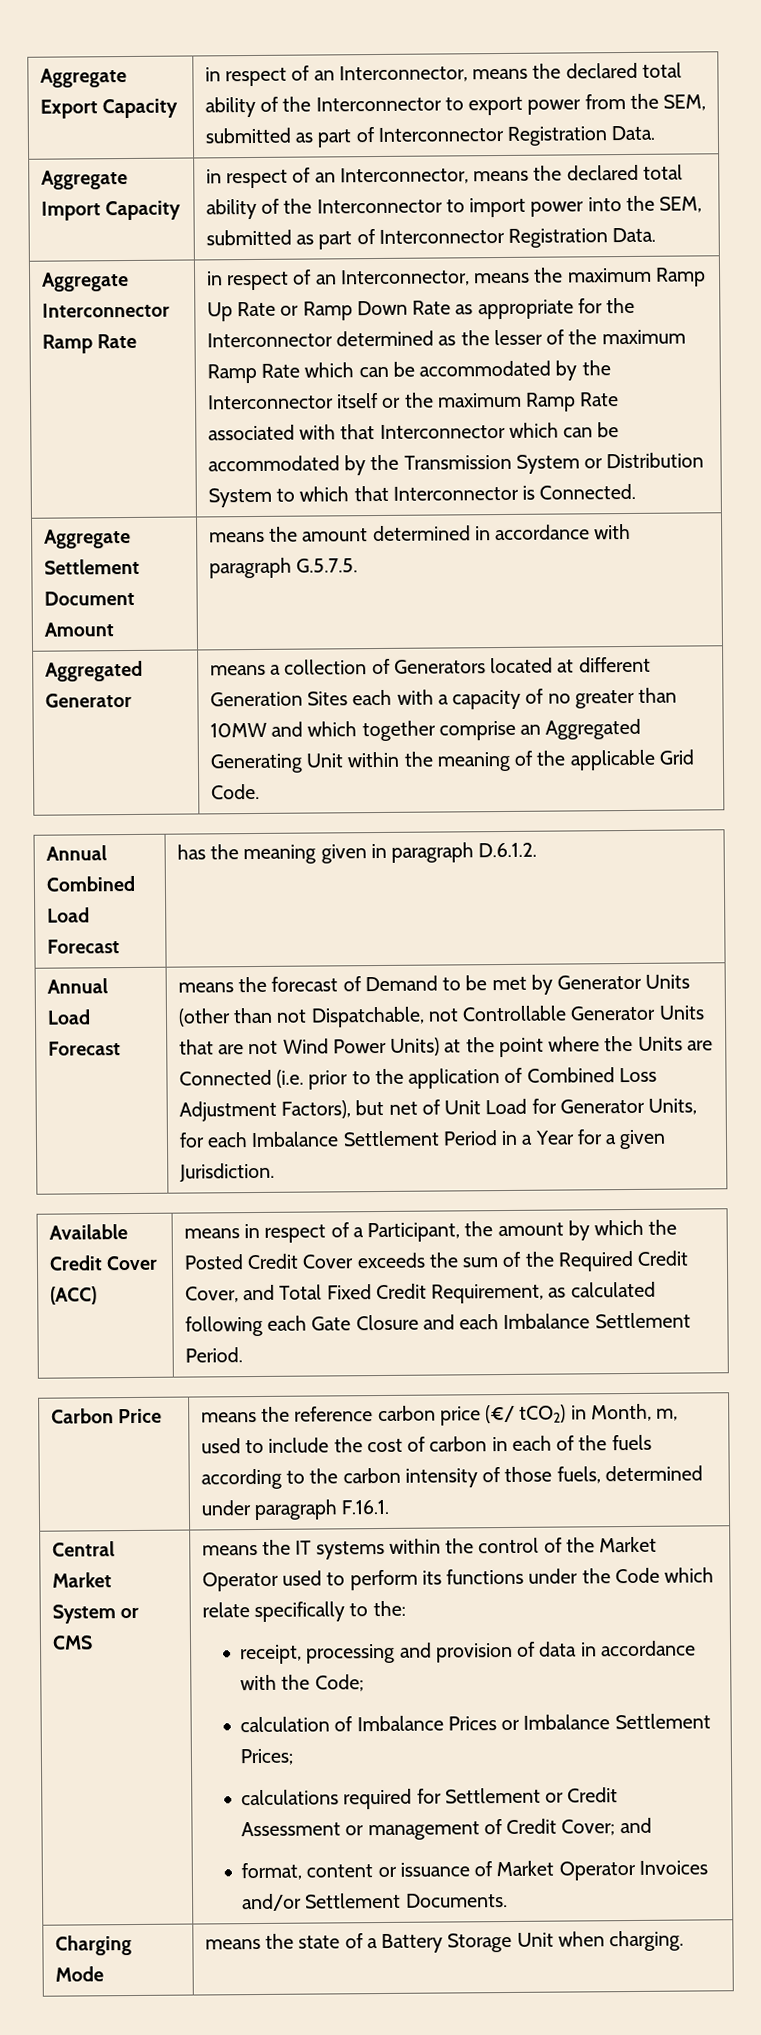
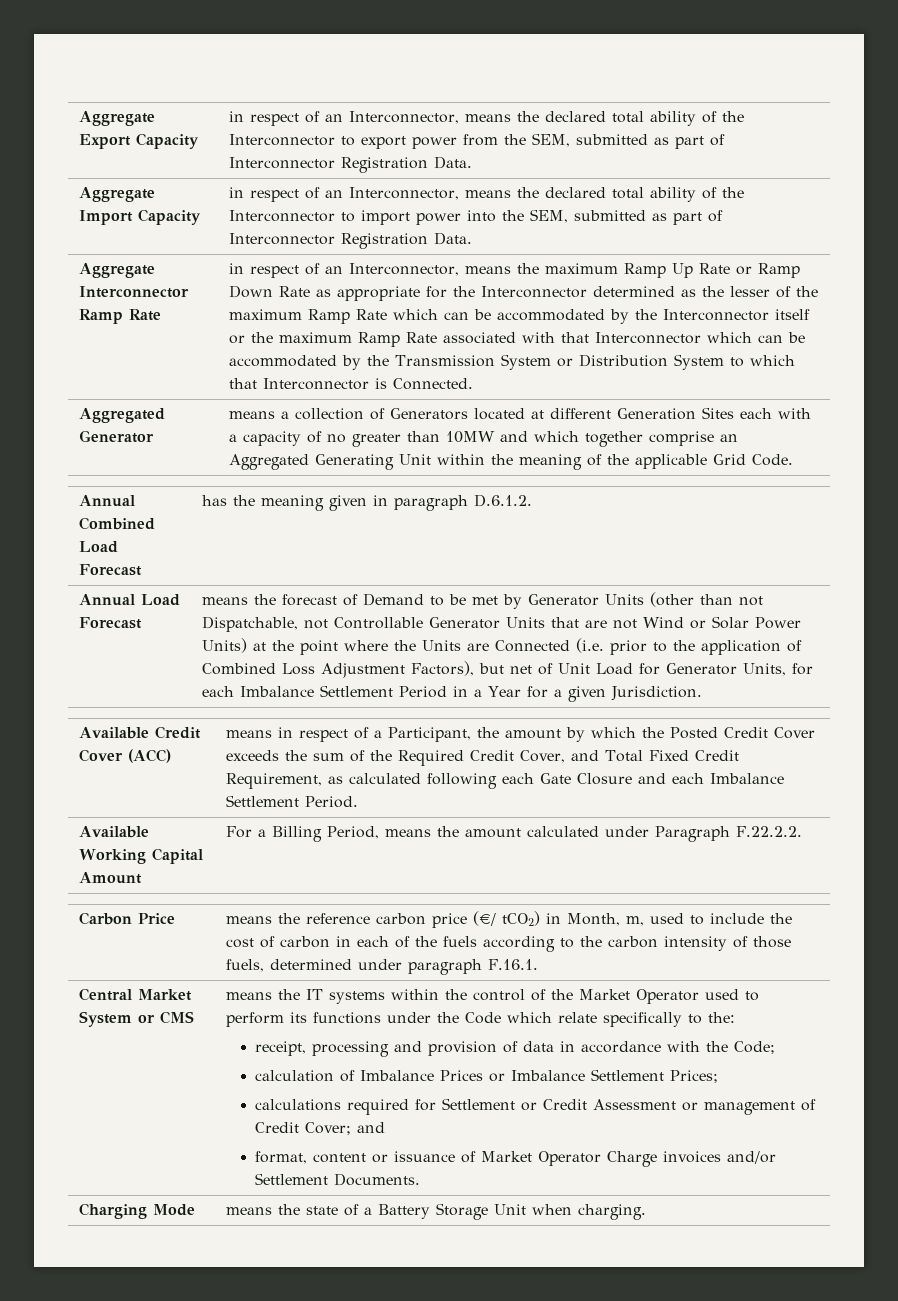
[43,528,131,549] [43,558,140,575] [43,590,135,606] [43,622,114,637] [208,523,632,543] [208,557,359,579] // Aggregate Settlement Document Amount | means the amount determined in accordance with paragraph G.5.7.5. -> (473, 384) none
(329, 1046) none -> [689,616,749,629] or Solar
(243, 1355) none -> [78,826,149,838] [78,848,203,864] [78,872,142,884] [225,826,802,842] // Available Working Capital Amount | For a Billing Period, means the amount calculated under Paragraph F.22.2.2.
[638,1860,708,1875] Invoices -> [607,1151,722,1167] Charge invoices

